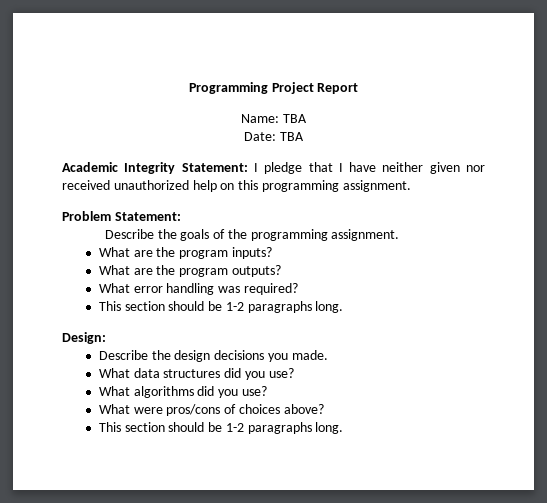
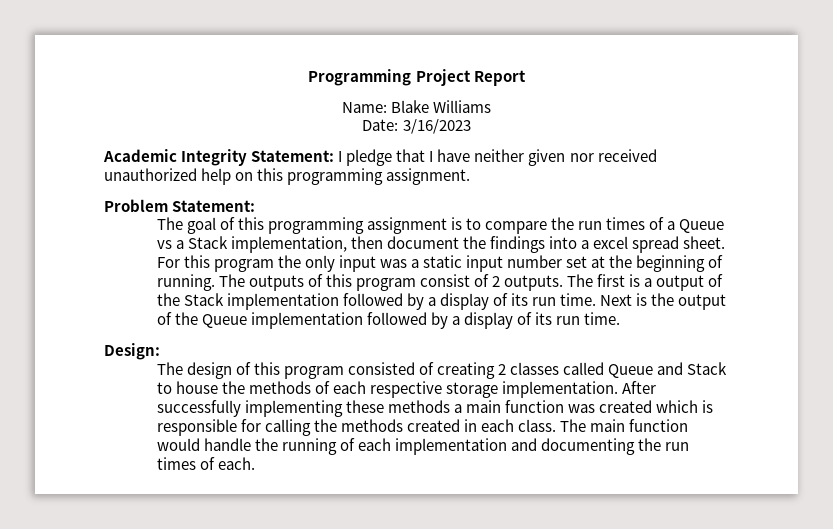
[282,114,307,123] TBA -> [391,100,492,113] Blake Williams
[279,132,304,141] TBA -> [402,119,471,134] 3/16/2023
[104,229,400,241] [98,247,272,259] [98,265,281,277] [98,283,298,295] [98,301,344,313] [62,332,106,344] [98,350,328,362] [98,368,294,380] [98,386,267,398] [98,404,324,416] [98,422,344,434] Describe the goals of the programming assignment. // What are the program inputs? // What are the program outputs? // What error handling was required? // This section should be 1-2 paragraphs long. // Design: // Describe the design decisions you made. // What data structures did you use? // What algorithms did you use? // What were pros/cons of choices above? // This section should be 1-2 paragraphs long. -> [156,217,725,234] [156,236,726,253] [156,255,724,272] [156,274,724,291] [156,293,727,310] [156,312,621,329] [104,343,160,360] [156,362,728,379] [156,381,657,398] [156,400,714,417] [156,419,689,436] [156,438,690,455] [156,457,255,470] The goal of this programming assignment is to compare the run times of a Queue vs a Stack implementation, then document the findings into a excel spread sheet. For this program the only input was a static input number set at the beginning of running. The outputs of this program consist of 2 outputs. The first is a output of the Stack implementation followed by a display of its run time. Next is the output of the Queue implementation followed by a display of its run time. // Design: // The design of this program consisted of creating 2 classes called Queue and Stack to house the methods of each respective storage implementation. After successfully implementing these methods a main function was created which is responsible for calling the methods created in each class. The main function would handle the running of each implementation and documenting the run times of each.

